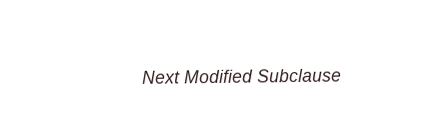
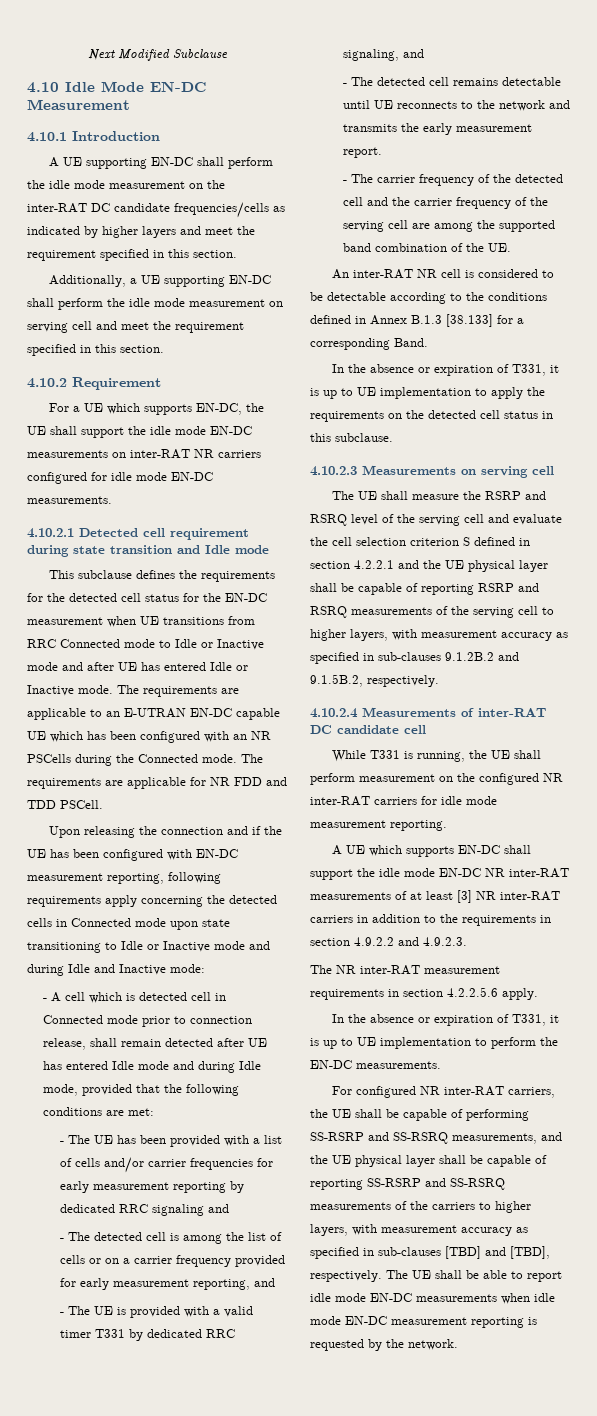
(342, 75) none -> [27,81,206,93] [27,99,130,110] [27,131,160,142] [49,157,274,169] [27,180,225,189] [27,202,285,218] [27,226,255,238] [27,249,237,261] [49,275,272,287] [27,298,283,310] [27,321,244,333] [27,344,164,356] [27,377,161,390] [49,403,265,415] [27,426,252,438] [27,449,261,459] [27,472,213,484] [27,496,112,504] [27,528,249,540] [27,545,269,557] [49,570,276,582] [27,593,267,602] [27,616,255,627] [27,639,264,650] [27,662,248,671] [27,685,239,697] [27,708,280,720] [27,731,271,743] [27,754,263,766] [27,777,287,789] [27,800,103,809] [49,826,283,838] [27,849,238,861] [27,872,221,884] [27,895,277,907] [27,918,230,930] [27,941,270,953] [27,964,205,976] [43,992,227,1003] [43,1015,253,1027] [43,1038,268,1050] [43,1061,262,1073] [43,1084,240,1096] [43,1107,155,1116] [59,1135,282,1147] [59,1157,273,1173] [59,1181,244,1193] [59,1204,229,1216] [59,1232,282,1244] [59,1255,285,1267] [59,1278,275,1290] [59,1306,253,1318] [59,1329,235,1341] [342,49,424,61] [342,77,561,86] [342,100,570,111] [342,123,532,135] [342,147,382,158] [342,174,563,186] [342,197,548,209] [342,220,555,232] [342,243,511,252] [332,269,555,279] [310,292,547,304] [310,314,524,327] [310,338,428,350] [332,364,560,376] [310,387,545,399] [310,410,553,422] [310,433,393,442] [310,465,554,478] [332,491,547,500] [310,514,562,526] [310,537,530,546] [310,560,548,572] [310,583,539,595] [310,606,554,618] [310,629,568,641] [310,652,519,664] [310,674,439,687] [310,707,546,718] [310,725,426,734] [332,750,542,762] [310,773,563,785] [310,796,497,806] [310,820,447,831] [332,845,532,857] [310,868,569,880] [310,890,560,903] [310,914,551,926] [310,937,467,946] [310,965,500,975] [310,987,538,1000] [332,1014,560,1026] [310,1037,558,1049] [310,1060,441,1069] [332,1086,556,1098] [310,1109,529,1121] [310,1132,562,1144] [310,1155,547,1167] [310,1178,505,1190] [310,1201,531,1213] [310,1224,528,1236] [310,1246,550,1259] [310,1270,562,1282] [310,1293,555,1304] [310,1316,537,1328] [310,1339,458,1351] // 4.10 Idle Mode EN-DC Measurement // 4.10.1 Introduction // A UE supporting EN-DC shall perform the idle mode measurement on the inter-RAT DC candidate frequencies/cells as indicated by higher layers and meet the requirement specified in this section. // Additionally, a UE supporting EN-DC shall perform the idle mode measurement on serving cell and meet the requirement specified in this section. // 4.10.2 Requirement // For a UE which supports EN-DC, the UE shall support the idle mode EN-DC measurements on inter-RAT NR carriers configured for idle mode EN-DC measurements. // 4.10.2.1 Detected cell requirement during state transition and Idle mode // This subclause defines the requirements for the detected cell status for the EN-DC measurement when UE transitions from RRC Connected mode to Idle or Inactive mode and after UE has entered Idle or Inactive mode. The requirements are applicable to an E-UTRAN EN-DC capable UE which has been configured with an NR PSCells during the Connected mode. The requirements are applicable for NR FDD and TDD PSCell. // Upon releasing the connection and if the UE has been configured with EN-DC measurement reporting, following requirements apply concerning the detected cells in Connected mode upon state transitioning to Idle or Inactive mode and during Idle and Inactive mode: // - A cell which is detected cell in Connected mode prior to connection release, shall remain detected after UE has entered Idle mode and during Idle mode, provided that the following conditions are met: // - The UE has been provided with a list of cells and/or carrier frequencies for early measurement reporting by dedicated RRC signaling and // - The detected cell is among the list of cells or on a carrier frequency provided for early measurement reporting, and // - The UE is provided with a valid timer T331 by dedicated RRC signaling, and // - The detected cell remains detectable until UE reconnects to the network and transmits the early measurement report. // - The carrier frequency of the detected cell and the carrier frequency of the serving cell are among the supported band combination of the UE. // An inter-RAT NR cell is considered to be detectable according to the conditions defined in Annex B.1.3 [38.133] for a corresponding Band. // In the absence or expiration of T331, it is up to UE implementation to apply the requirements on the detected cell status in this subclause. // 4.10.2.3 Measurements on serving cell // The UE shall measure the RSRP and RSRQ level of the serving cell and evaluate the cell selection criterion S defined in section 4.2.2.1 and the UE physical layer shall be capable of reporting RSRP and RSRQ measurements of the serving cell to higher layers, with measurement accuracy as specified in sub-clauses 9.1.2B.2 and 9.1.5B.2, respectively. // 4.10.2.4 Measurements of inter-RAT DC candidate cell // While T331 is running, the UE shall perform measurement on the configured NR inter-RAT carriers for idle mode measurement reporting. // A UE which supports EN-DC shall support the idle mode EN-DC NR inter-RAT measurements of at least [3] NR inter-RAT carriers in addition to the requirements in section 4.9.2.2 and 4.9.2.3. // The NR inter-RAT measurement requirements in section 4.2.2.5.6 apply. // In the absence or expiration of T331, it is up to UE implementation to perform the EN-DC measurements. // For configured NR inter-RAT carriers, the UE shall be capable of performing SS-RSRP and SS-RSRQ measurements, and the UE physical layer shall be capable of reporting SS-RSRP and SS-RSRQ measurements of the carriers to higher layers, with measurement accuracy as specified in sub-clauses [TBD] and [TBD], respectively. The UE shall be able to report idle mode EN-DC measurements when idle mode EN-DC measurement reporting is requested by the network.

